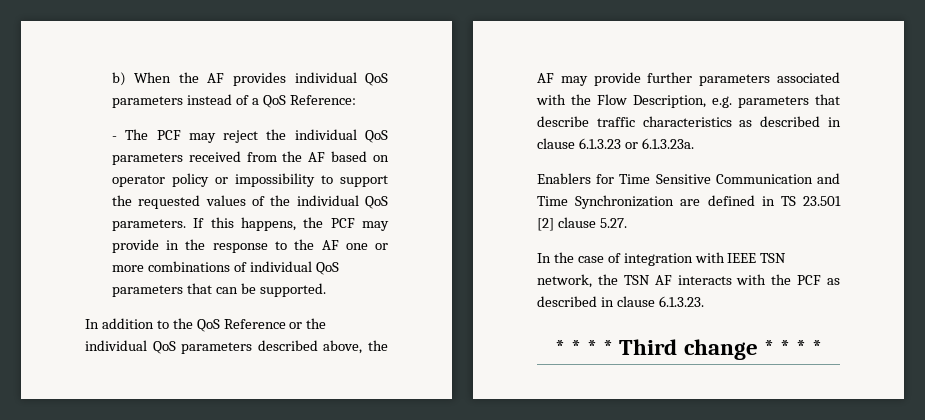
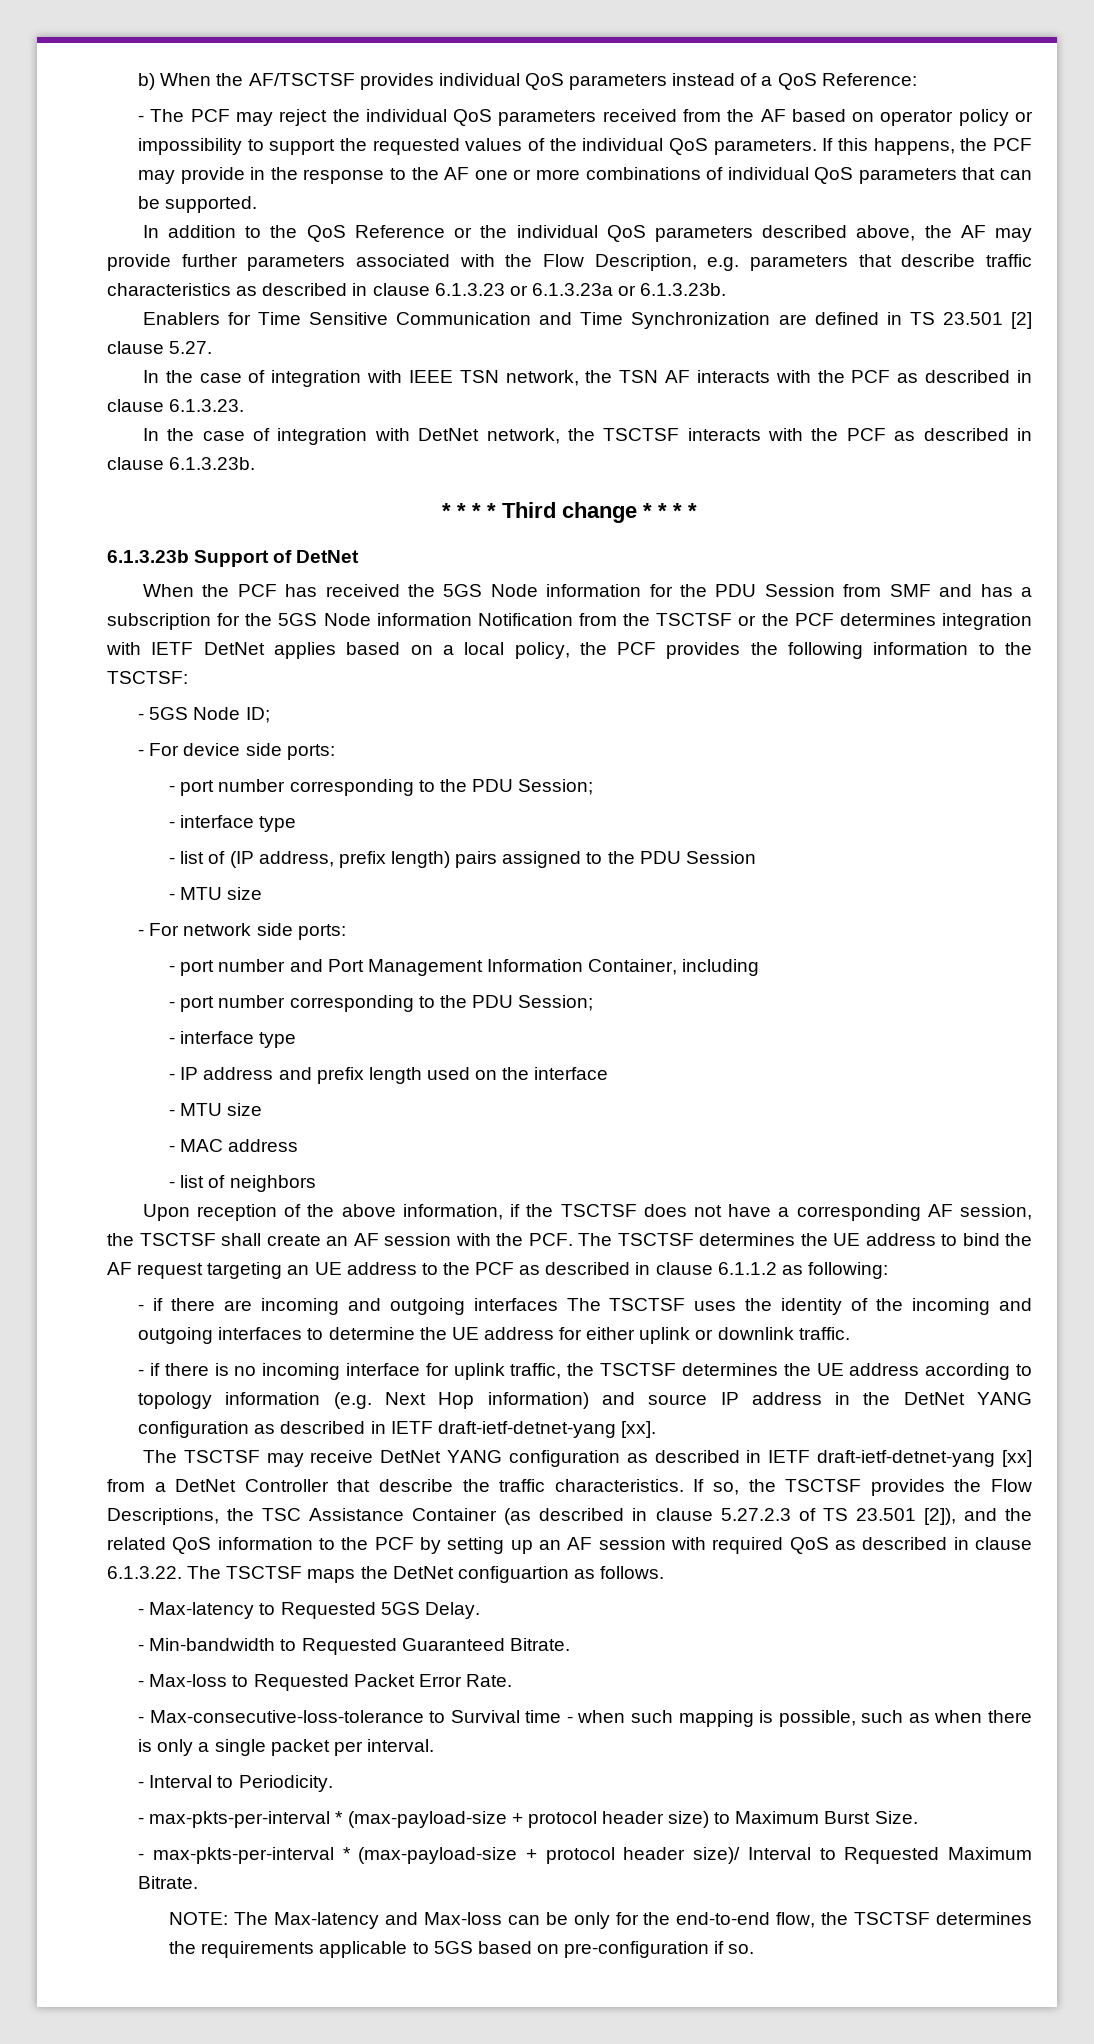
[207,73,225,83] AF -> [248,73,355,86] AF/TSCTSF
[641,138,694,149] 6.1.3.23a. -> [531,283,727,296] 6.1.3.23a or 6.1.3.23b.
(704, 301) none -> [142,428,1032,445] [107,457,256,470] // In the case of integration with DetNet network, the TSCTSF interacts with the PCF as described in clause 6.1.3.23b.
(822, 347) none -> [107,550,360,567] [142,584,1032,597] [107,613,1032,630] [106,642,1032,659] [107,671,188,684] [138,707,270,723] [138,743,335,760] [169,779,594,796] [169,815,297,832] [169,851,756,868] [169,887,263,900] [138,923,346,940] [169,959,760,976] [169,995,594,1012] [169,1031,297,1048] [169,1067,609,1084] [169,1103,263,1116] [169,1139,299,1152] [169,1175,316,1192] [142,1204,1033,1221] [107,1233,1032,1246] [107,1262,888,1279] [138,1298,1032,1315] [138,1327,850,1344] [138,1363,1032,1380] [138,1392,1032,1409] [138,1421,656,1438] [142,1450,1032,1467] [107,1479,1033,1496] [107,1508,1033,1525] [107,1537,1032,1554] [107,1566,665,1583] [138,1602,480,1619] [138,1638,570,1655] [138,1674,512,1691] [138,1710,1032,1727] [138,1739,434,1756] [138,1775,333,1792] [138,1811,918,1828] [138,1847,1033,1864] [138,1876,199,1889] [169,1912,1033,1929] [169,1941,755,1958] // 6.1.3.23b Support of DetNet // When the PCF has received the 5GS Node information for the PDU Session from SMF and has a subscription for the 5GS Node information Notification from the TSCTSF or the PCF determines integration with IETF DetNet applies based on a local policy, the PCF provides the following information to the TSCTSF: // - 5GS Node ID; // - For device side ports: // - port number corresponding to the PDU Session; // - interface type // - list of (IP address, prefix length) pairs assigned to the PDU Session // - MTU size // - For network side ports: // - port number and Port Management Information Container, including // - port number corresponding to the PDU Session; // - interface type // - IP address and prefix length used on the interface // - MTU size // - MAC address // - list of neighbors // Upon reception of the above information, if the TSCTSF does not have a corresponding AF session, the TSCTSF shall create an AF session with the PCF. The TSCTSF determines the UE address to bind the AF request targeting an UE address to the PCF as described in clause 6.1.1.2 as following: // - if there are incoming and outgoing interfaces The TSCTSF uses the identity of the incoming and outgoing interfaces to determine the UE address for either uplink or downlink traffic. // - if there is no incoming interface for uplink traffic, the TSCTSF determines the UE address according to topology information (e.g. Next Hop information) and source IP address in the DetNet YANG configuration as described in IETF draft-ietf-detnet-yang [xx]. // The TSCTSF may receive DetNet YANG configuration as described in IETF draft-ietf-detnet-yang [xx] from a DetNet Controller that describe the traffic characteristics. If so, the TSCTSF provides the Flow Descriptions, the TSC Assistance Container (as described in clause 5.27.2.3 of TS 23.501 [2]), and the related QoS information to the PCF by setting up an AF session with required QoS as described in clause 6.1.3.22. The TSCTSF maps the DetNet configuartion as follows. // - Max-latency to Requested 5GS Delay. // - Min-bandwidth to Requested Guaranteed Bitrate. // - Max-loss to Requested Packet Error Rate. // - Max-consecutive-loss-tolerance to Survival time - when such mapping is possible, such as when there is only a single packet per interval. // - Interval to Periodicity. // - max-pkts-per-interval * (max-payload-size + protocol header size) to Maximum Burst Size. // - max-pkts-per-interval * (max-payload-size + protocol header size)/ Interval to Requested Maximum Bitrate. // NOTE: The Max-latency and Max-loss can be only for the end-to-end flow, the TSCTSF determines the requirements applicable to 5GS based on pre-configuration if so.

